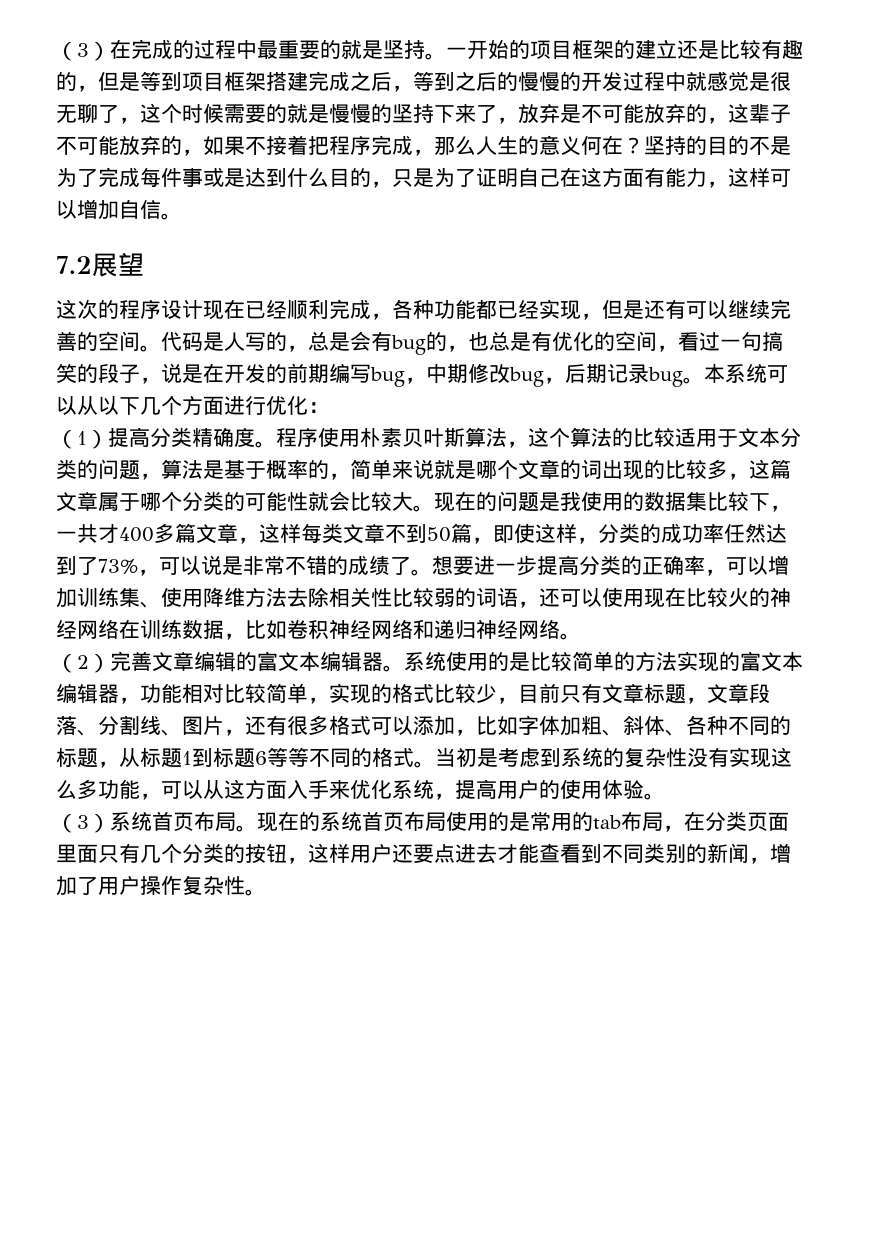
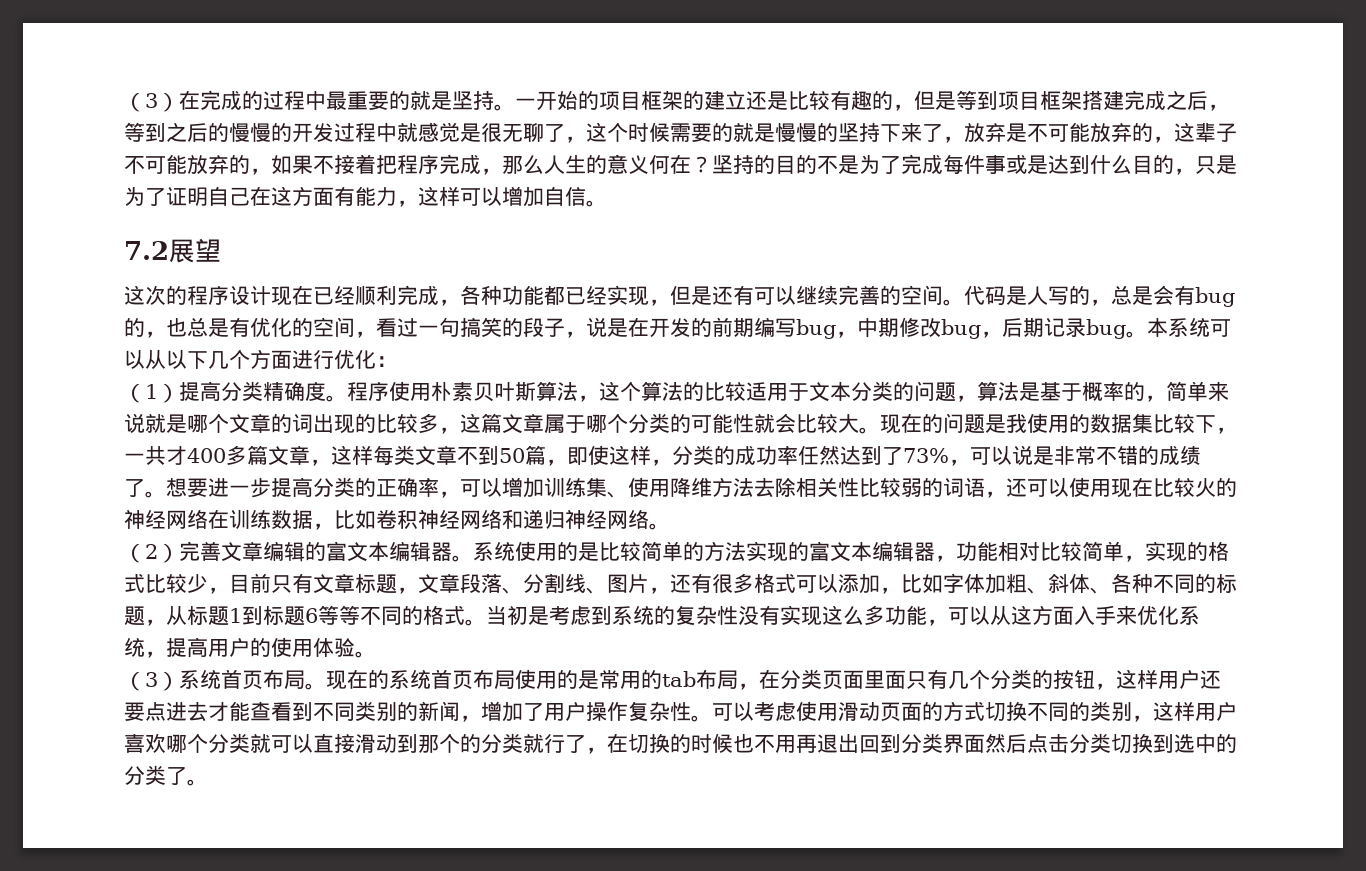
(266, 892) none -> [712,701,1237,722] [124,733,1237,754] [124,765,208,786] 可以考虑使用滑动页面的方式切换不同的类别，这样用户喜欢哪个分类就可以直接滑动到那个的分类就行了，在切换的时候也不用再退出回到分类界面然后点击分类切换到选中的分类了。

